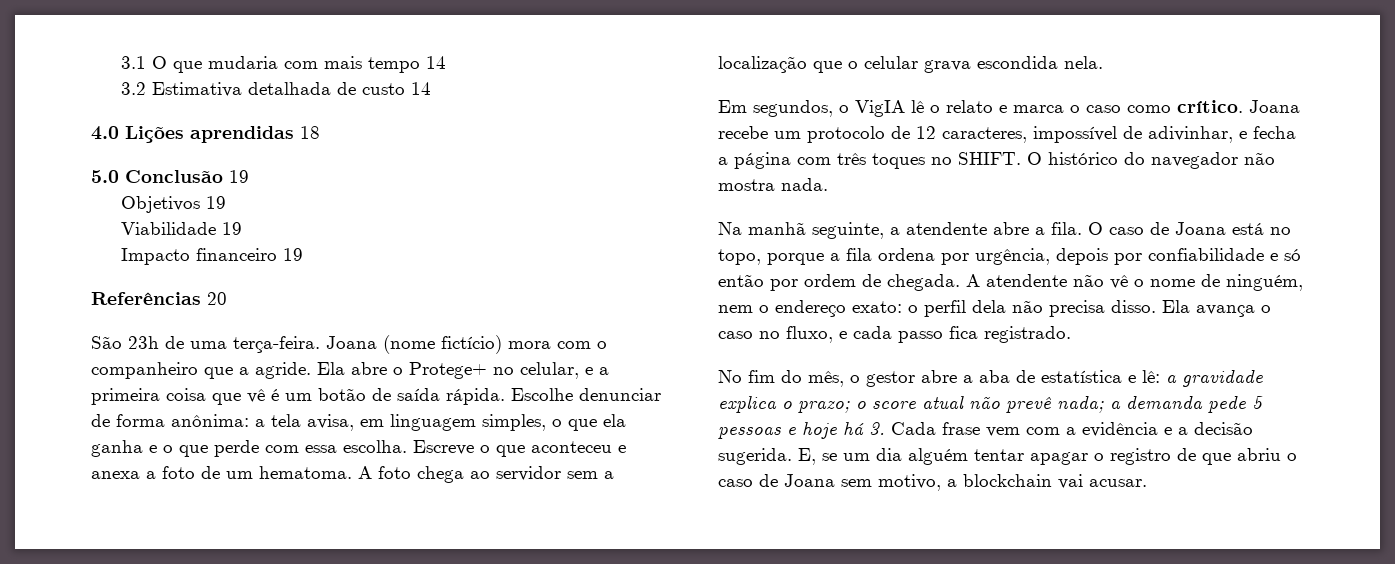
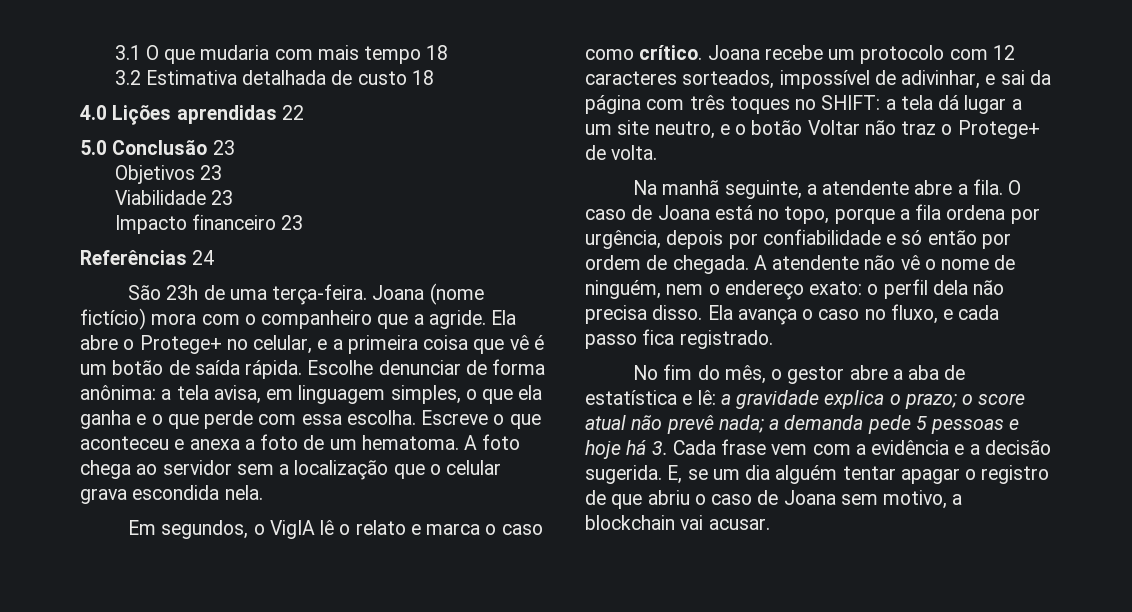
[426,56,447,69] 14 -> [426,45,449,60] 18
[411,82,432,95] 14 -> [411,70,434,85] 18
[300,126,320,139] 18 -> [281,105,304,120] 22
[229,170,249,183] 19 -> [212,140,235,155] 23
[206,196,227,209] 19 -> [199,165,222,180] 23
[222,222,243,235] 19 -> [210,190,233,205] 23
[283,248,304,261] 19 -> [281,215,304,230] 23
[207,292,227,305] 20 -> [192,250,215,265] 24
[891,126,1027,143] de 12 caracteres, -> [949,45,1015,60] [585,70,775,89] com 12 caracteres sorteados,
[1253,126,1296,139] [718,157,728,165] fecha a -> [1000,70,1051,85] sai da
[958,152,1275,169] [718,178,828,191] SHIFT. O histórico do navegador não mostra nada. -> [821,95,1022,114] [585,120,1040,139] [585,145,658,160] SHIFT: a tela dá lugar a um site neutro, e o botão Voltar não traz o Protege+ de volta.

